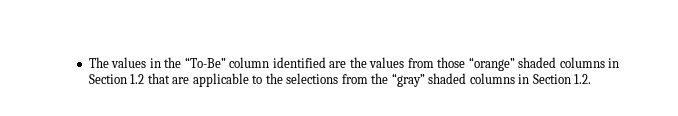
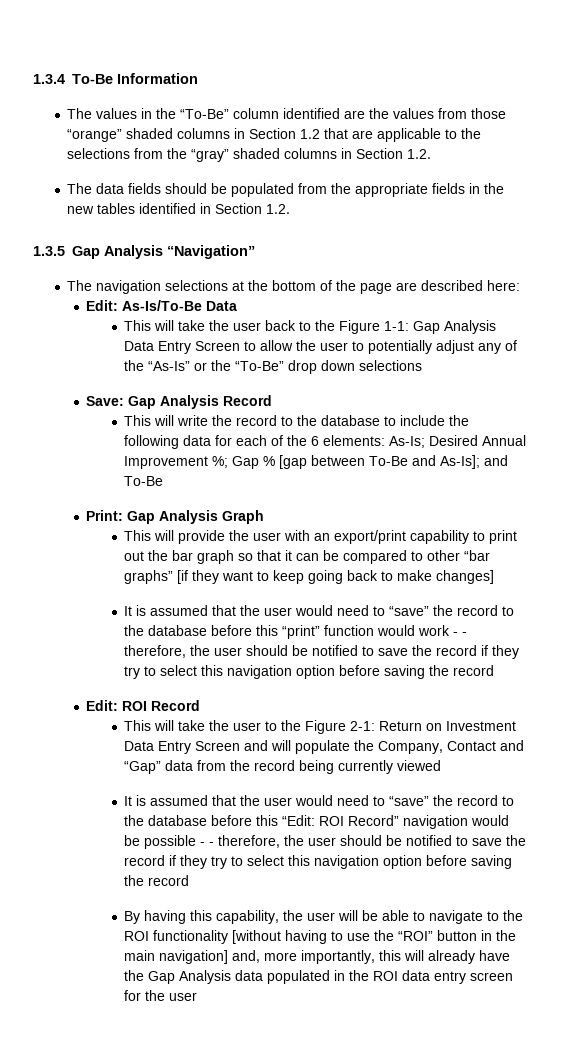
(88, 62) none -> [33,73,198,84] 1.3.4 To-Be Information //
(592, 79) none -> [67,183,505,197] [67,203,291,214] [33,245,255,259] [67,280,521,294] [86,300,238,311] [124,320,497,334] [124,340,518,354] [124,360,423,374] [86,395,273,409] [124,415,470,426] [124,435,527,449] [124,455,509,469] [124,476,164,486] [86,510,265,524] [124,530,518,544] [124,550,491,564] [124,570,495,584] [124,605,515,616] [124,625,468,639] [124,645,520,659] [124,665,495,679] [86,700,201,711] [124,720,517,734] [124,740,525,754] [124,760,442,774] [124,795,515,806] [124,815,510,829] [124,835,527,849] [124,855,513,869] [124,875,190,886] [124,910,524,924] [124,930,517,944] [124,950,511,964] [124,970,514,984] [124,990,198,1001] // The data fields should be populated from the appropriate fields in the new tables identified in Section 1.2. // 1.3.5 Gap Analysis “Navigation” // The navigation selections at the bottom of the page are described here: // Edit: As-Is/To-Be Data // This will take the user back to the Figure 1-1: Gap Analysis Data Entry Screen to allow the user to potentially adjust any of the “As-Is” or the “To-Be” drop down selections // Save: Gap Analysis Record // This will write the record to the database to include the following data for each of the 6 elements: As-Is; Desired Annual Improvement %; Gap % [gap between To-Be and As-Is]; and To-Be // Print: Gap Analysis Graph // This will provide the user with an export/print capability to print out the bar graph so that it can be compared to other “bar graphs” [if they want to keep going back to make changes] // It is assumed that the user would need to “save” the record to the database before this “print” function would work - - therefore, the user should be notified to save the record if they try to select this navigation option before saving the record // Edit: ROI Record // This will take the user to the Figure 2-1: Return on Investment Data Entry Screen and will populate the Company, Contact and “Gap” data from the record being currently viewed // It is assumed that the user would need to “save” the record to the database before this “Edit: ROI Record” navigation would be possible - - therefore, the user should be notified to save the record if they try to select this navigation option before saving the record // By having this capability, the user will be able to navigate to the ROI functionality [without having to use the “ROI” button in the main navigation] and, more importantly, this will already have the Gap Analysis data populated in the ROI data entry screen for the user

